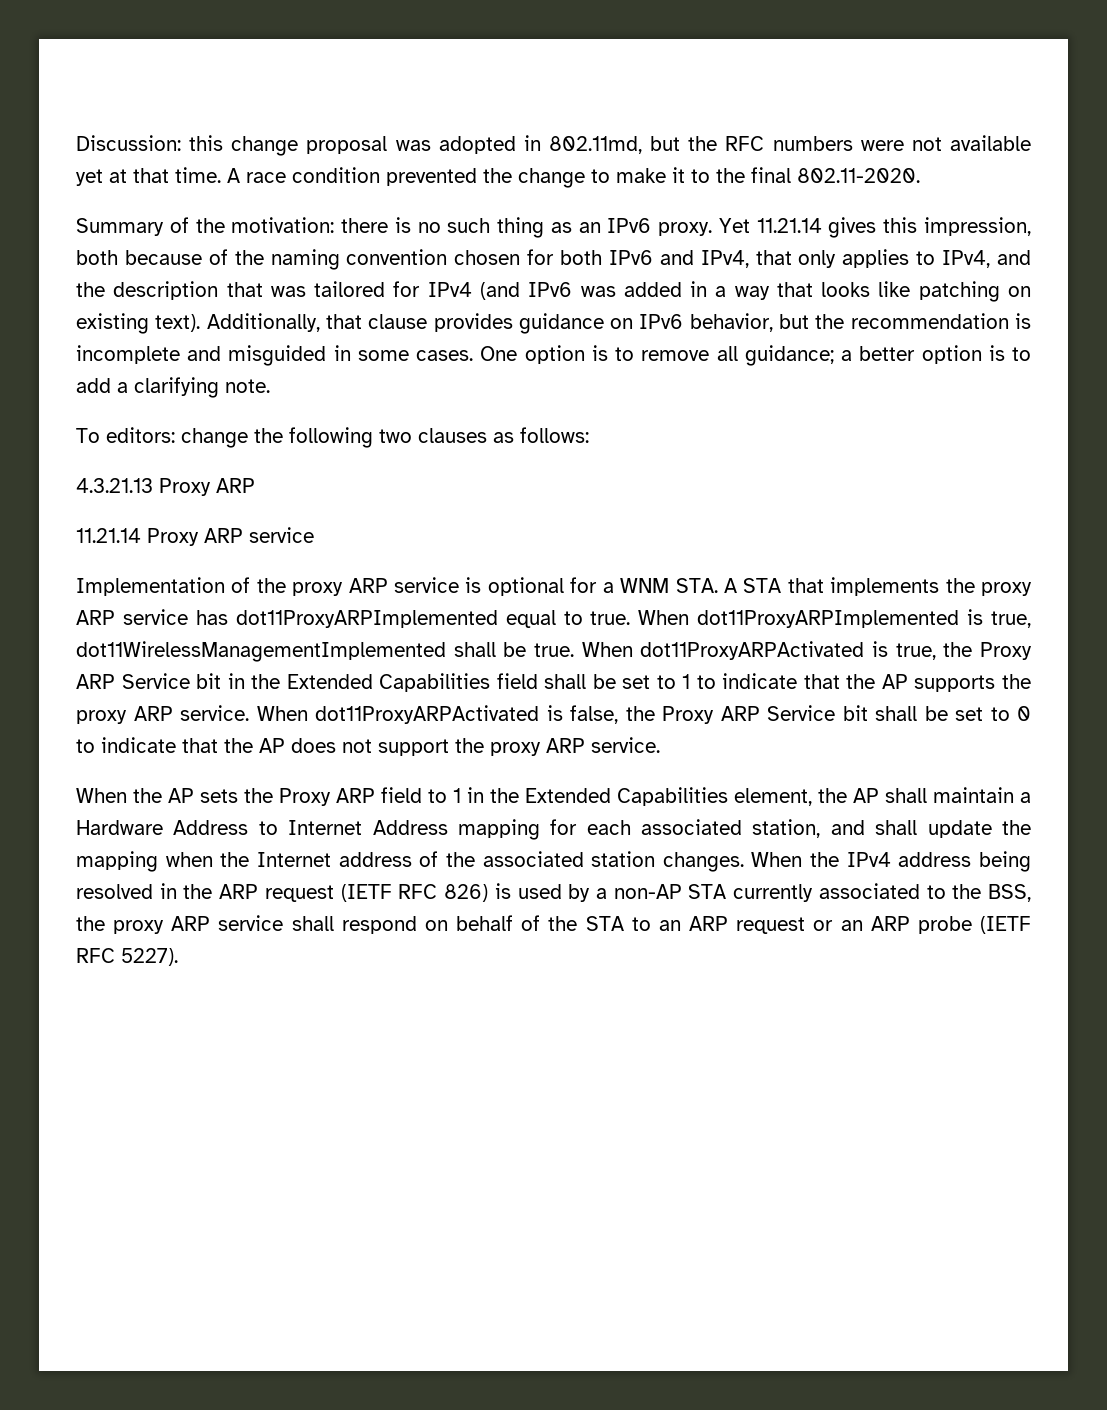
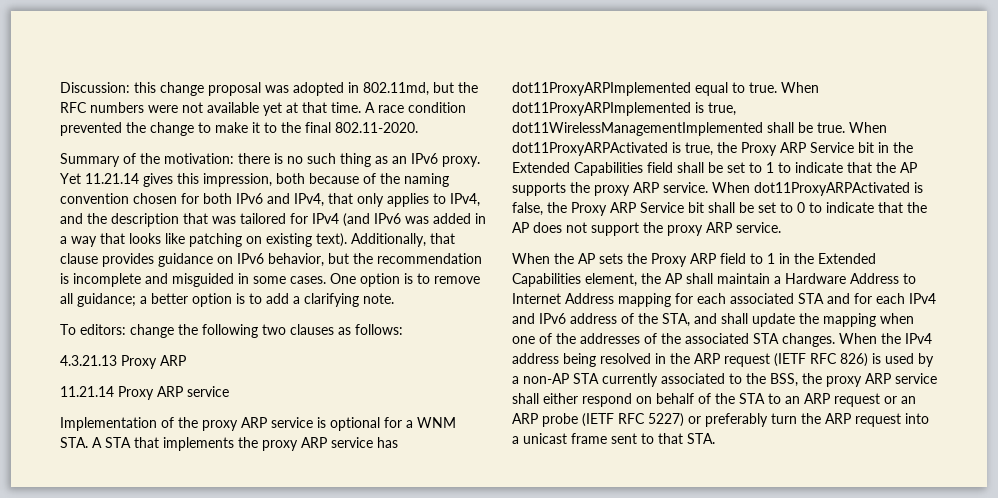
[752,819,821,838] station, -> [798,293,936,304] [512,313,690,327] STA and for each IPv4 and IPv6 address of the STA,
[220,852,412,867] the Internet address -> [512,333,640,344] one of the addresses
[591,851,656,867] station -> [753,333,779,344] STA
(334, 923) none -> [543,393,578,404] either
[121,948,178,966] 5227). -> [648,413,929,427] [512,433,715,444] 5227) or preferably turn the ARP request into a unicast frame sent to that STA.

